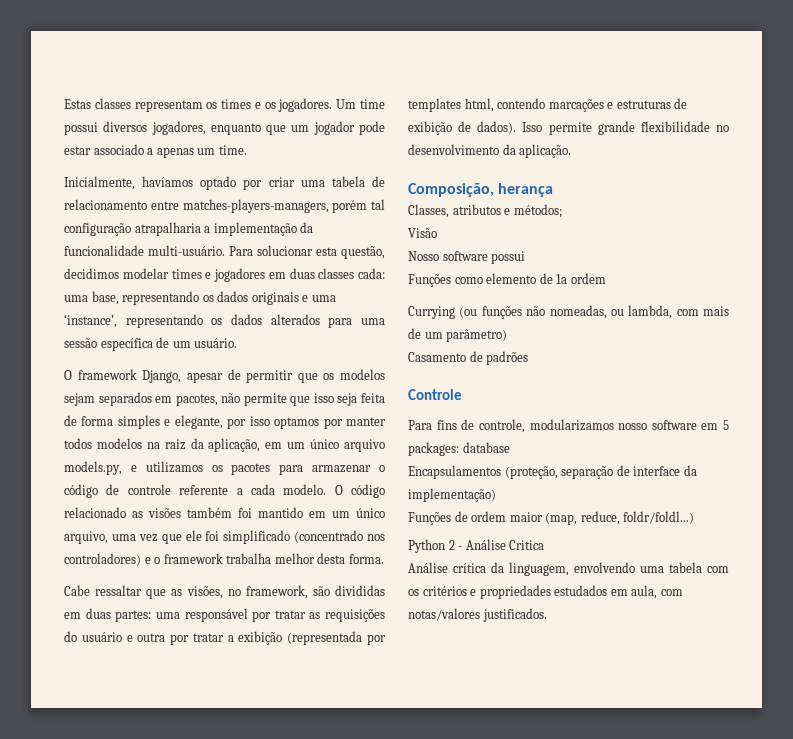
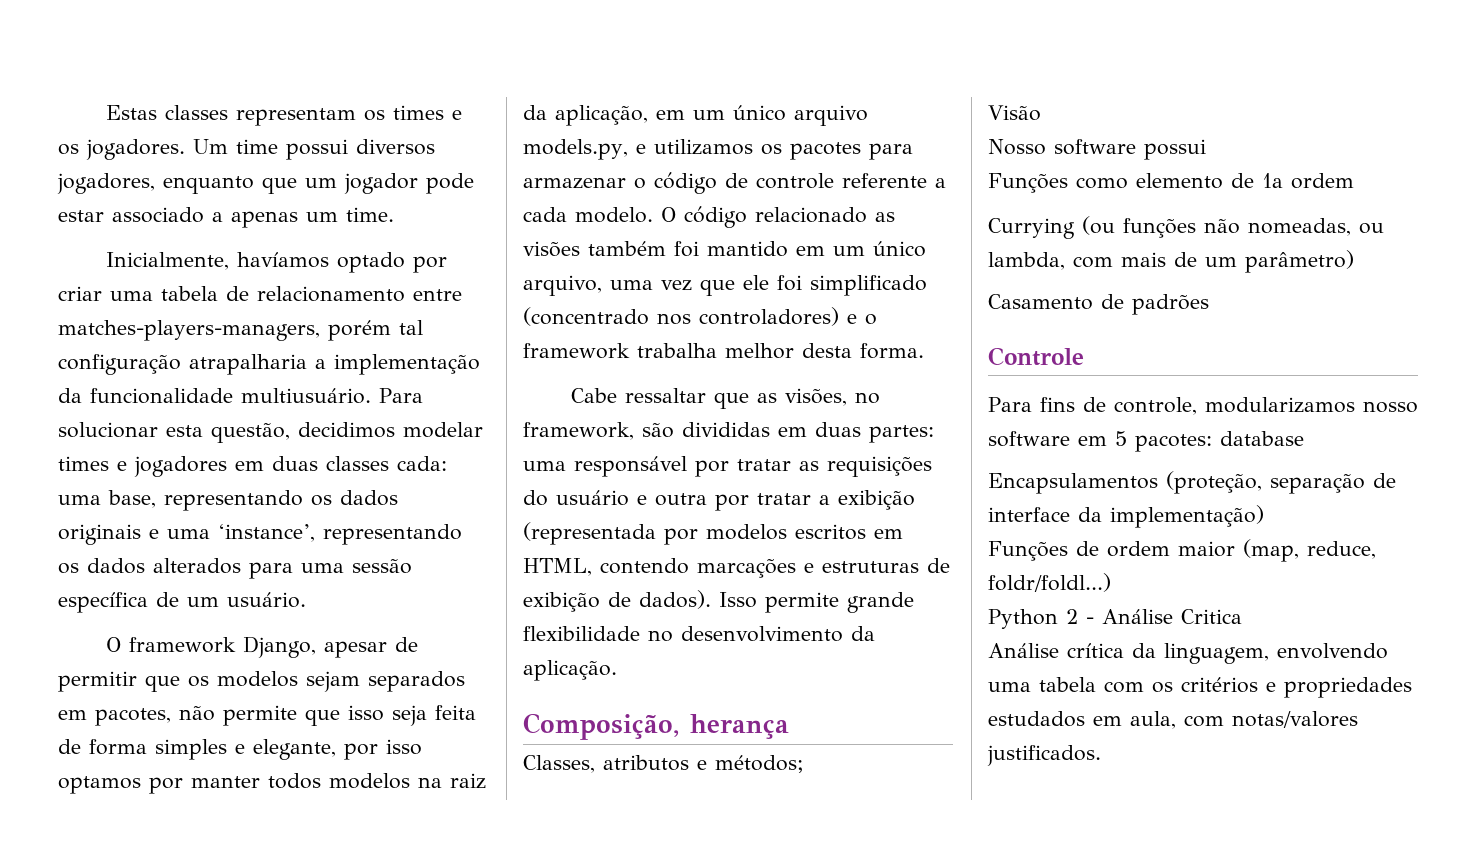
[148,245,225,256] multi-usuário. -> [241,388,371,404] multiusuário.
[408,98,494,112] templates html, -> [706,524,903,540] [523,558,592,576] modelos escritos em HTML,
[408,442,459,456] packages: -> [1135,434,1212,452] pacotes:

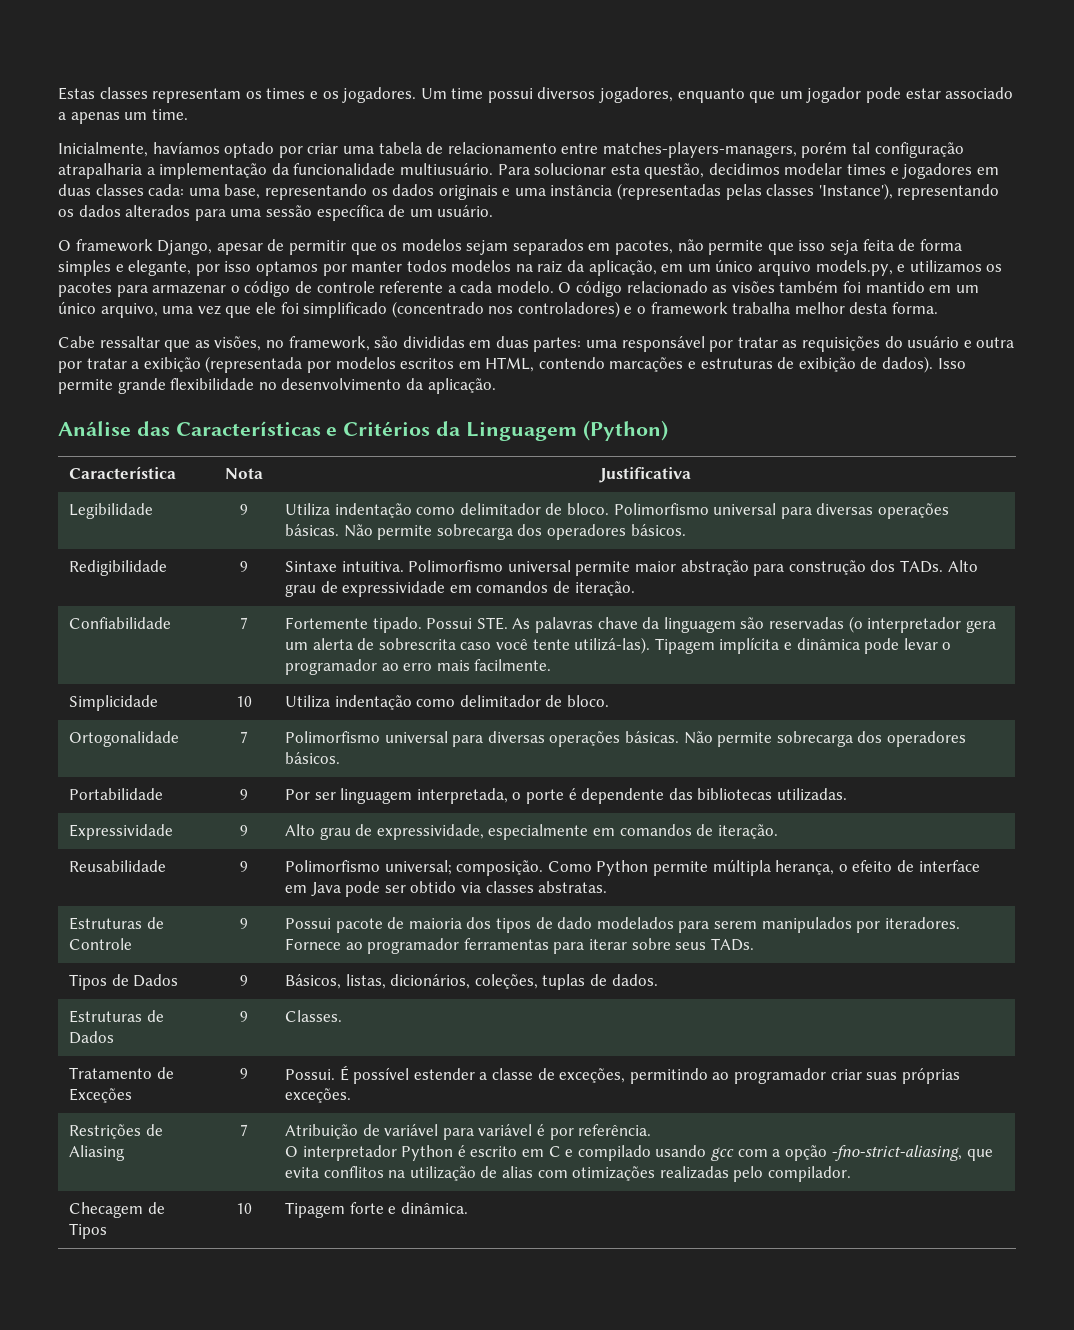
[218,524,315,542] ‘instance’, -> [550,183,893,200] instância (representadas pelas classes 'Instance'),
[523,713,789,740] [523,755,804,773] [988,105,1041,121] [988,139,1206,160] [988,173,1354,193] [988,216,1384,239] [988,250,1354,273] [988,294,1209,315] [988,347,1084,366] [988,397,1418,415] [988,431,1304,452] [988,471,1396,494] [988,505,1264,528] [988,539,1376,562] [988,573,1111,592] [988,609,1242,629] [988,643,1388,664] [988,677,1412,698] [988,711,1358,729] [987,745,1101,766] Composição, herança // Classes, atributos e métodos; // Visão // Nosso software possui // Funções como elemento de 1a ordem // Currying (ou funções não nomeadas, ou lambda, com mais de um parâmetro) // Casamento de padrões // Controle // Para fins de controle, modularizamos nosso software em 5 pacotes: database // Encapsulamentos (proteção, separação de interface da implementação) // Funções de ordem maior (map, reduce, foldr/foldl...) // Python 2 - Análise Critica // Análise crítica da linguagem, envolvendo uma tabela com os critérios e propriedades estudados em aula, com notas/valores justificados. -> [58,420,668,441] [69,466,177,479] [225,468,263,479] [598,467,691,483] [69,503,154,519] [240,504,248,515] [285,503,950,519] [285,524,686,540] [69,560,168,576] [240,561,248,572] [285,560,978,576] [285,581,635,597] [69,617,172,629] [240,617,248,629] [285,616,996,633] [285,637,952,654] [285,659,552,675] [69,695,159,711] [236,696,252,707] [285,695,610,710] [69,731,180,747] [240,731,248,743] [285,731,967,747] [285,752,341,764] [69,788,164,800] [240,789,248,800] [285,788,848,804] [69,824,174,840] [240,825,248,836] [285,824,778,840] [69,860,167,872] [240,861,248,872] [285,859,980,876] [285,881,608,897] [69,917,164,930] [69,938,133,950] [240,918,248,929] [285,917,960,933] [285,938,754,954] [69,974,179,990] [240,975,248,986] [285,974,658,990] [69,1010,164,1023] [69,1031,115,1044] [240,1011,248,1022] [285,1010,343,1022] [69,1067,174,1079] [69,1088,133,1103] [240,1068,248,1079] [285,1065,960,1084] [285,1088,352,1103] [69,1124,163,1139] [69,1145,126,1161] [240,1124,248,1136] [285,1124,652,1140] [285,1145,993,1161] [285,1166,852,1182] [69,1202,165,1218] [69,1223,108,1239] [236,1203,252,1214] [285,1202,468,1218] Análise das Características e Critérios da Linguagem (Python) // Característica | Nota | Justificativa // Legibilidade | 9 | Utiliza indentação como delimitador de bloco. Polimorfismo universal para diversas operações básicas. Não permite sobrecarga dos operadores básicos. // Redigibilidade | 9 | Sintaxe intuitiva. Polimorfismo universal permite maior abstração para construção dos TADs. Alto grau de expressividade em comandos de iteração. // Confiabilidade | 7 | Fortemente tipado. Possui STE. As palavras chave da linguagem são reservadas (o interpretador gera um alerta de sobrescrita caso você tente utilizá-las). Tipagem implícita e dinâmica pode levar o programador ao erro mais facilmente. // Simplicidade | 10 | Utiliza indentação como delimitador de bloco. // Ortogonalidade | 7 | Polimorfismo universal para diversas operações básicas. Não permite sobrecarga dos operadores básicos. // Portabilidade | 9 | Por ser linguagem interpretada, o porte é dependente das bibliotecas utilizadas. // Expressividade | 9 | Alto grau de expressividade, especialmente em comandos de iteração. // Reusabilidade | 9 | Polimorfismo universal; composição. Como Python permite múltipla herança, o efeito de interface em Java pode ser obtido via classes abstratas. // Estruturas de Controle | 9 | Possui pacote de maioria dos tipos de dado modelados para serem manipulados por iteradores. Fornece ao programador ferramentas para iterar sobre seus TADs. // Tipos de Dados | 9 | Básicos, listas, dicionários, coleções, tuplas de dados. // Estruturas de Dados | 9 | Classes. // Tratamento de Exceções | 9 | Possui. É possível estender a classe de exceções, permitindo ao programador criar suas próprias exceções. // Restrições de Aliasing | 7 | Atribuição de variável para variável é por referência. // O interpretador Python é escrito em C e compilado usando gcc com a opção -fno-strict-aliasing, que evita conflitos na utilização de alias com otimizações realizadas pelo compilador. // Checagem de Tipos | 10 | Tipagem forte e dinâmica.

